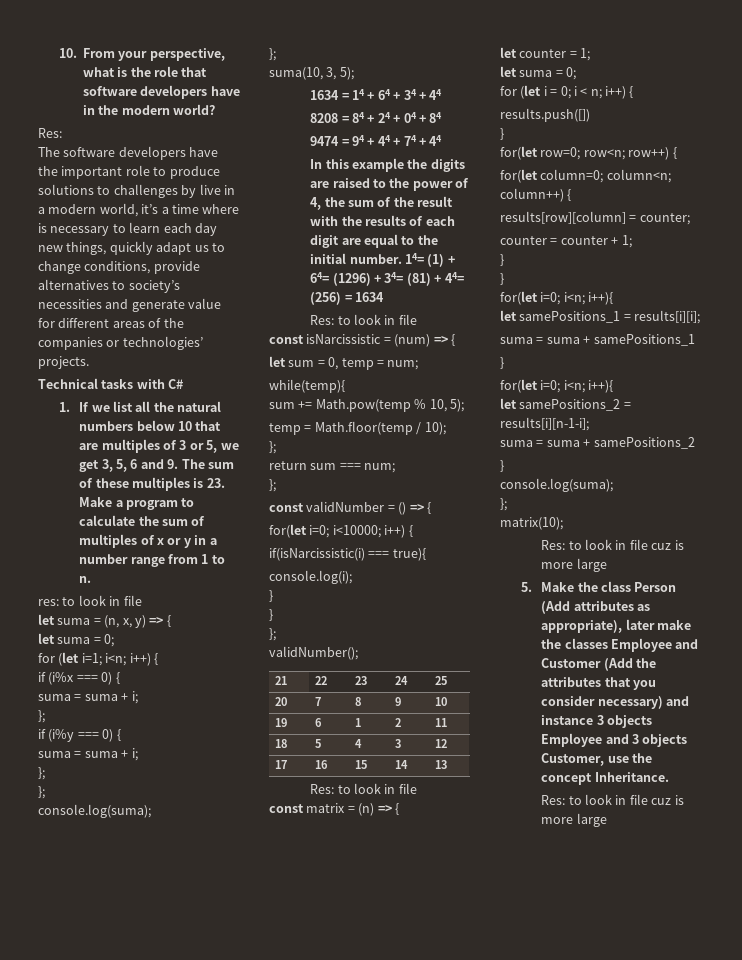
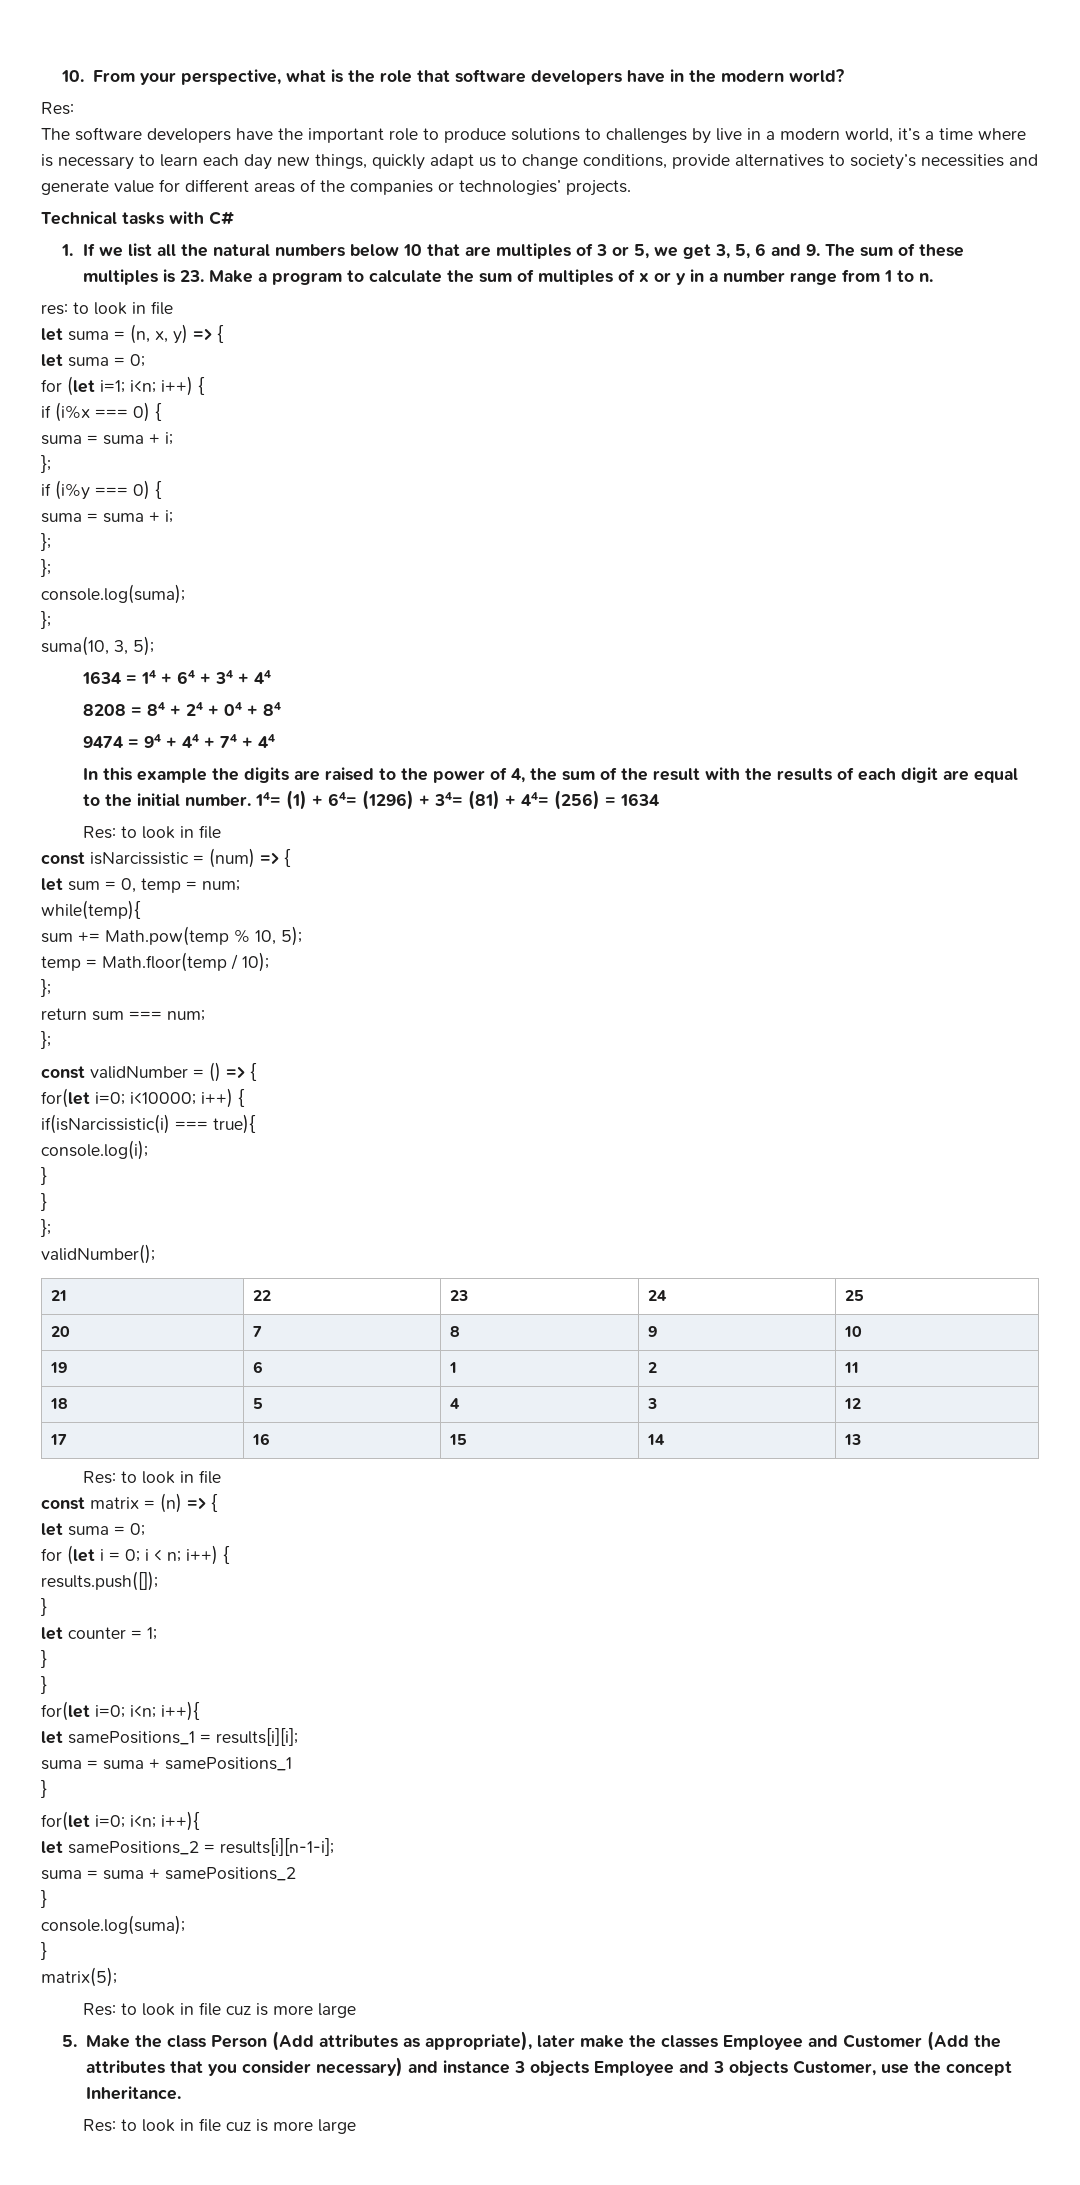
[500,47,591,61] // let counter = 1; -> (218, 1503) none
[500,108,590,122] [500,128,504,140] [500,146,677,160] [500,169,671,183] [500,188,572,202] [500,211,690,225] [500,236,619,245] results.push([]) // } // for(let row=0; row<n; row++) { // for(let column=0; column<n; column++) { // results[row][column] = counter; // counter = counter + -> [41,1571,158,1591] [41,1598,47,1616] [41,1627,142,1640] results.push([]); // } // let counter =
[500,498,507,511] [500,517,563,530] }; // matrix(10); -> [41,1942,47,1960] [41,1967,117,1987] } // matrix(5);

